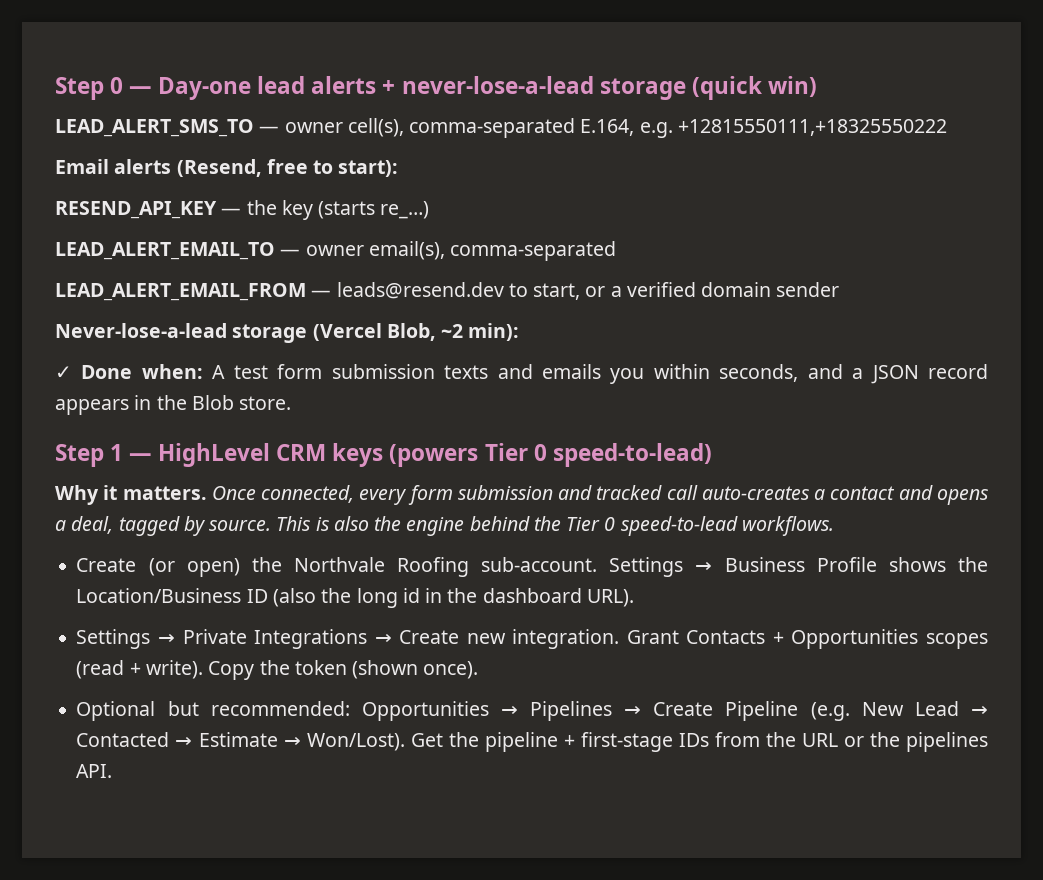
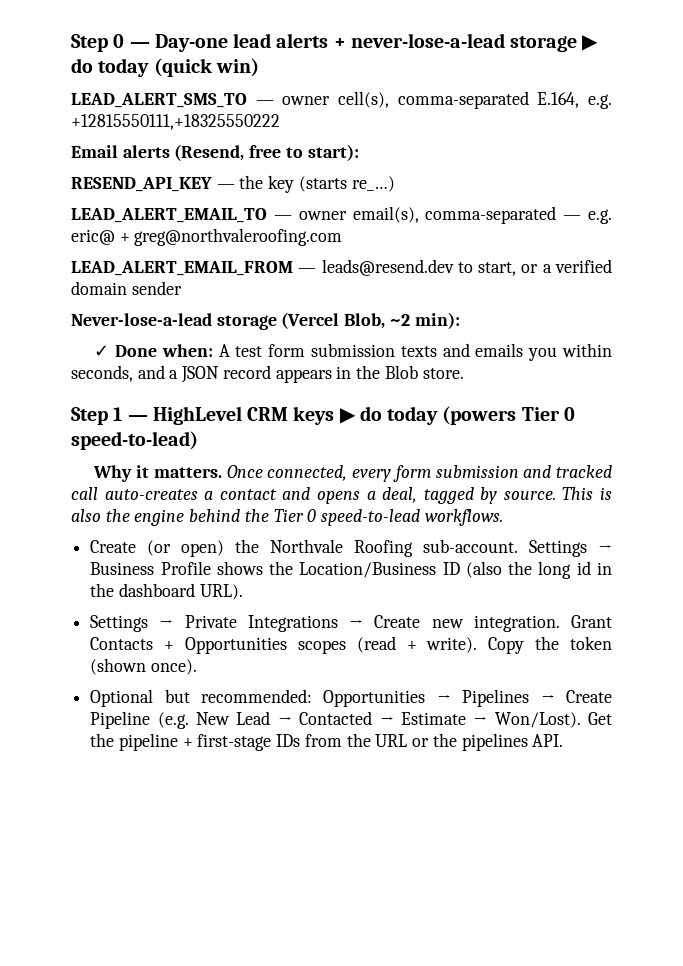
(686, 89) none -> [582,35,599,51] [71,58,150,77] ▶ do today
(617, 251) none -> [563,209,612,224] [71,228,343,246] — e.g. eric@ + greg@northvaleroofing.com
(384, 455) none -> [339,406,439,425] ▶ do today

